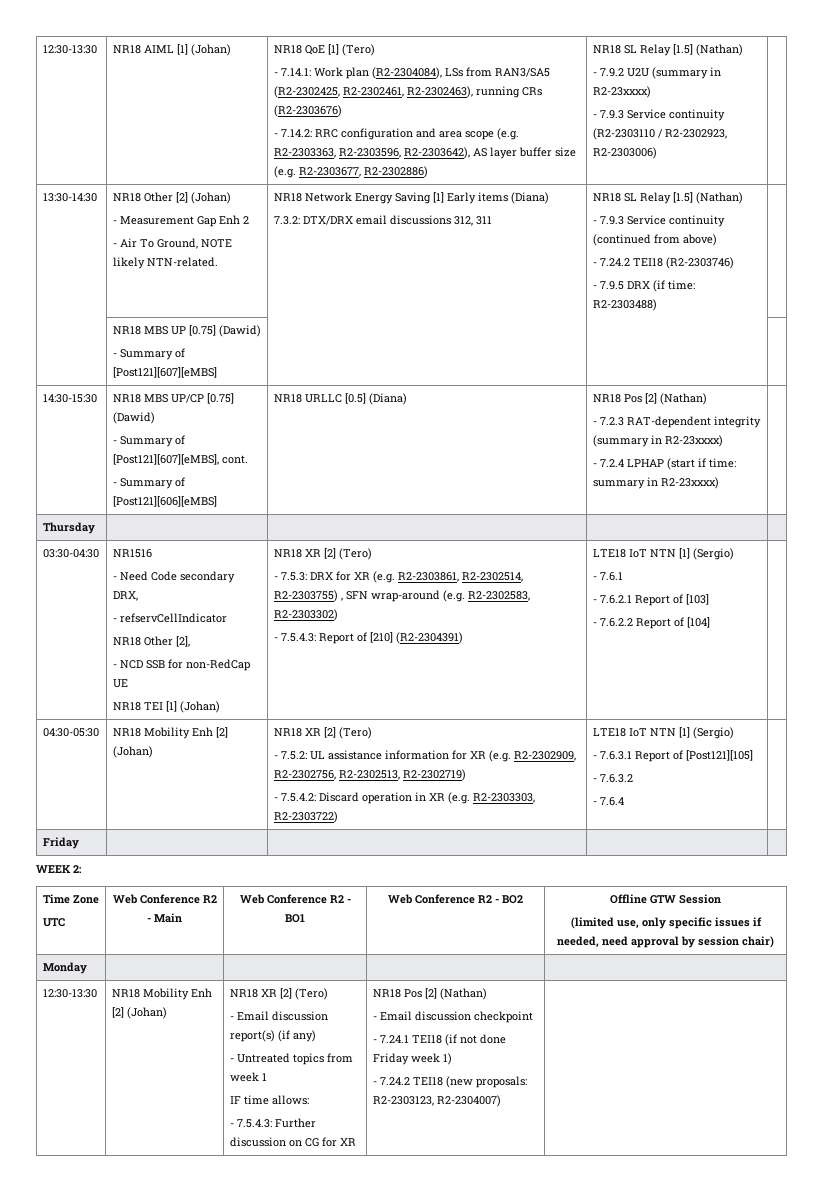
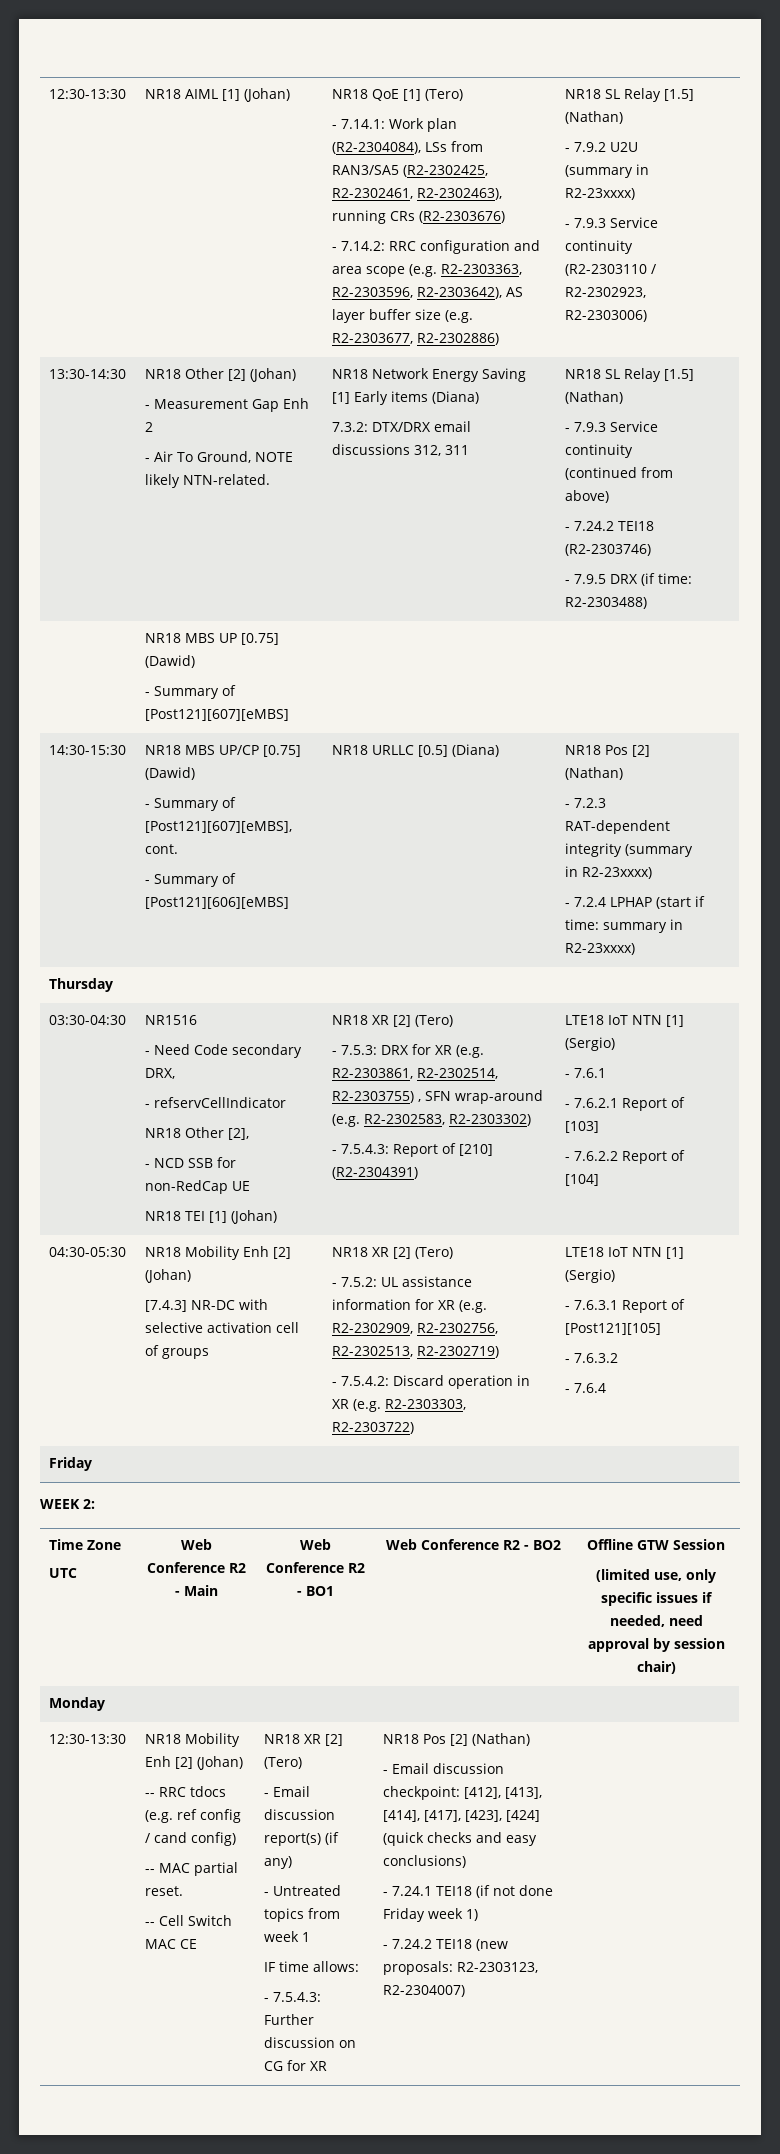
(153, 752) none -> [145,1299,269,1312] [145,1322,300,1333] [145,1345,210,1359] // [7.4.3] NR-DC with selective activation cell of groups
(167, 1013) none -> [145,1786,227,1797] [145,1809,242,1823] [145,1832,237,1846] [145,1862,239,1876] [145,1886,184,1896] [145,1915,233,1926] [145,1939,198,1949] // -- RRC tdocs (e.g. ref config / cand config) // -- MAC partial reset. // -- Cell Switch MAC CE
[473,1011,533,1023] checkpoint -> [383,1786,543,1800] [383,1810,541,1822] [383,1832,538,1846] [383,1855,467,1868] checkpoint: [412], [413], [414], [417], [423], [424] (quick checks and easy conclusions)

